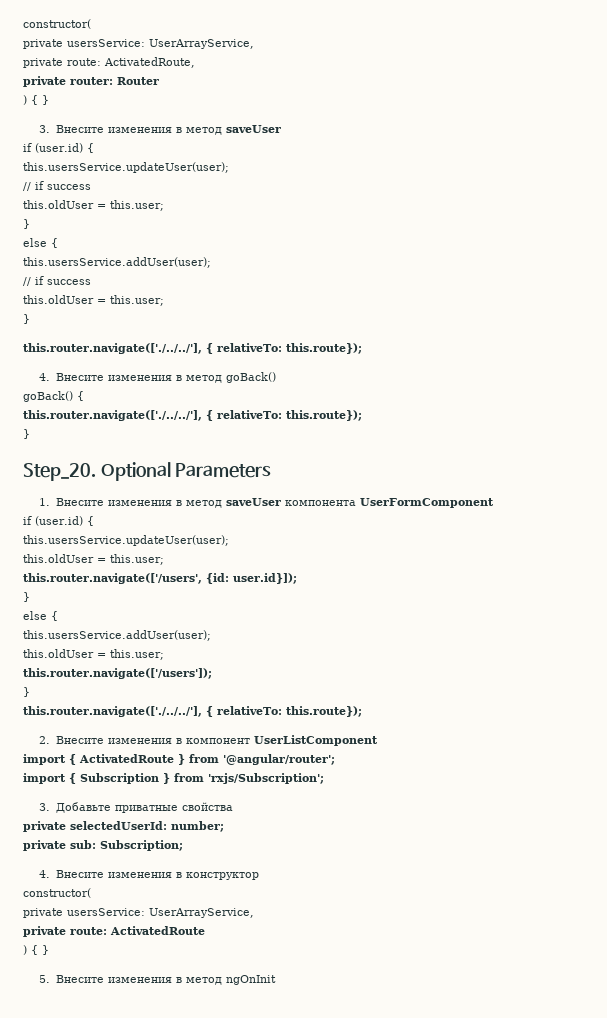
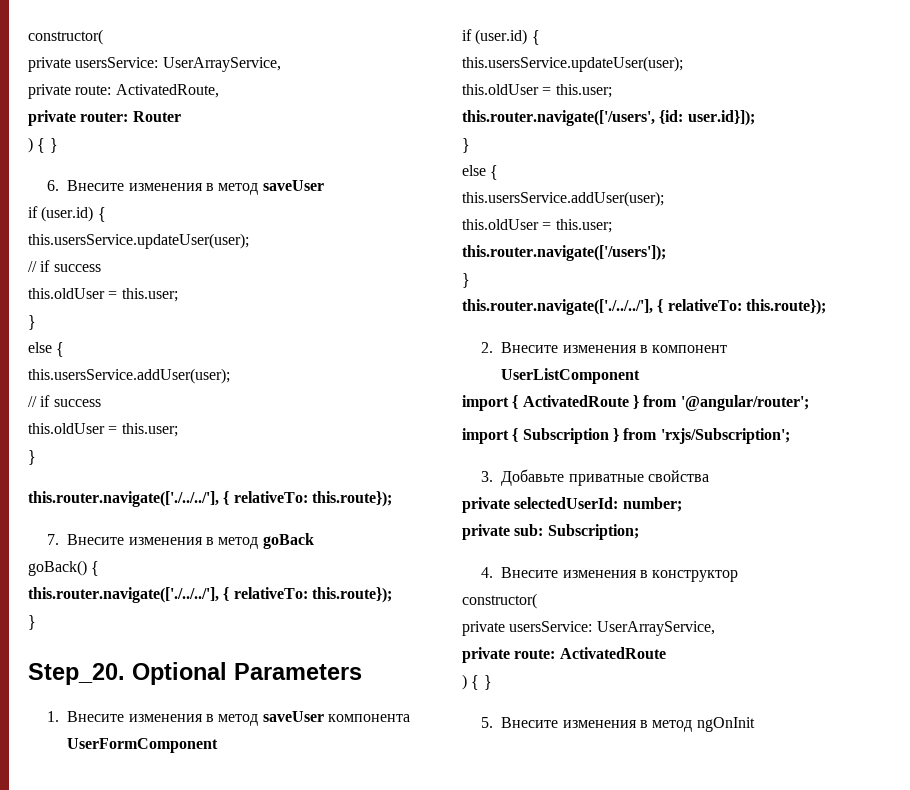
[39,125,51,133] 3. -> [47,180,60,191] 6.
[39,372,276,383] 4. Внесите изменения в метод goBack() -> [47,533,314,549] 7. Внесите изменения в метод goBack

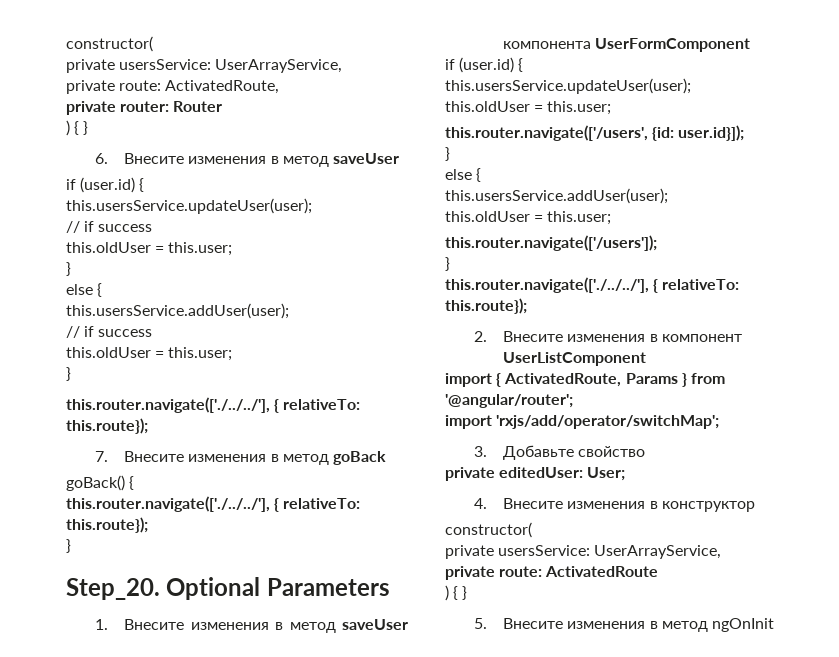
[522,395,629,407] ActivatedRoute -> [504,373,678,387] ActivatedRoute, Params
[512,428,790,444] { Subscription } from 'rxjs/Subscription'; -> [496,415,720,429] 'rxjs/add/operator/switchMap';
[568,470,709,486] [462,497,682,513] [462,524,639,540] приватные свойства // private selectedUserId: number; // private sub: Subscription; -> [578,446,646,457] [445,467,626,481] свойство // private editedUser: User;

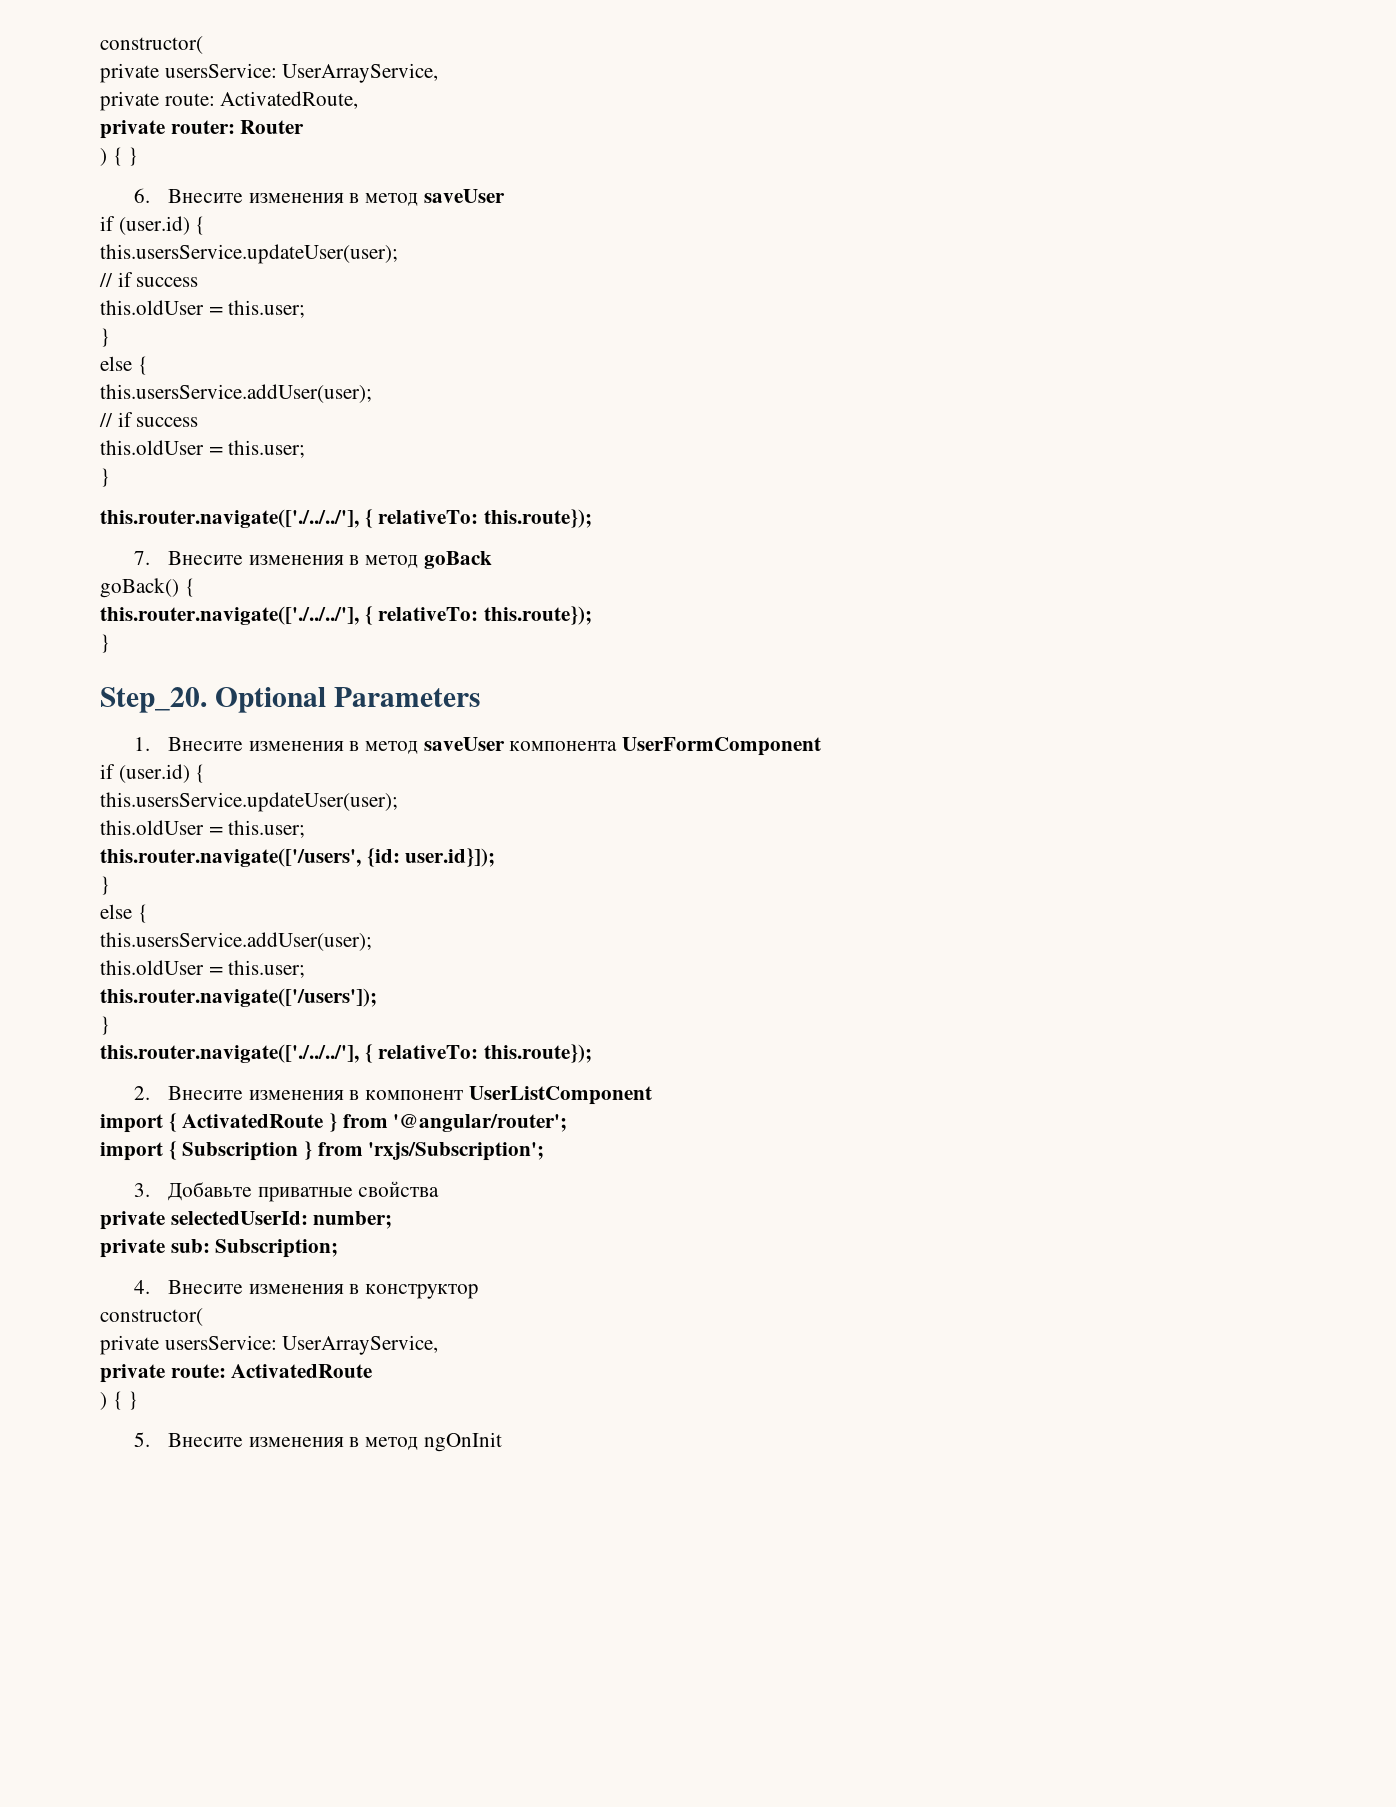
[504,373,678,387] ActivatedRoute, Params -> [182,1114,324,1128] ActivatedRoute
[496,415,720,429] 'rxjs/add/operator/switchMap'; -> [168,1141,545,1161] { Subscription } from 'rxjs/Subscription';
[578,446,646,457] [445,467,626,481] свойство // private editedUser: User; -> [257,1181,440,1202] [100,1211,393,1230] [100,1239,339,1258] приватные свойства // private selectedUserId: number; // private sub: Subscription;

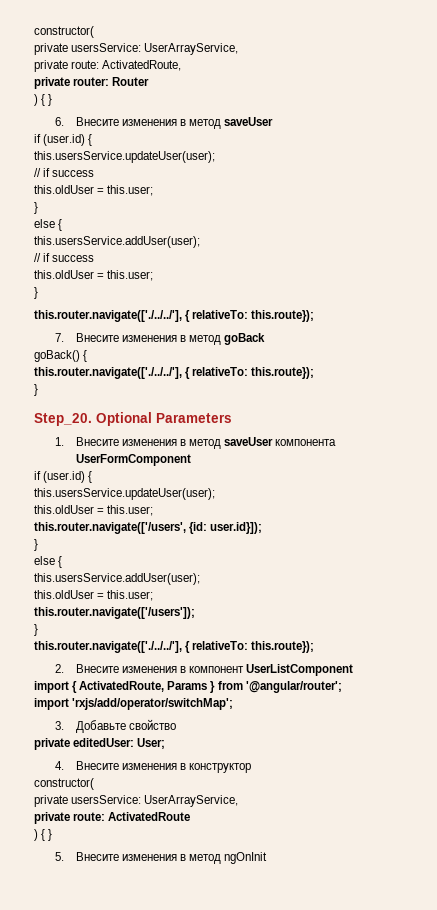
[182,1114,324,1128] ActivatedRoute -> [79,681,208,692] ActivatedRoute, Params
[168,1141,545,1161] { Subscription } from 'rxjs/Subscription'; -> [72,698,234,710] 'rxjs/add/operator/switchMap';
[257,1181,440,1202] [100,1211,393,1230] [100,1239,339,1258] приватные свойства // private selectedUserId: number; // private sub: Subscription; -> [128,719,176,730] [34,738,166,750] свойство // private editedUser: User;

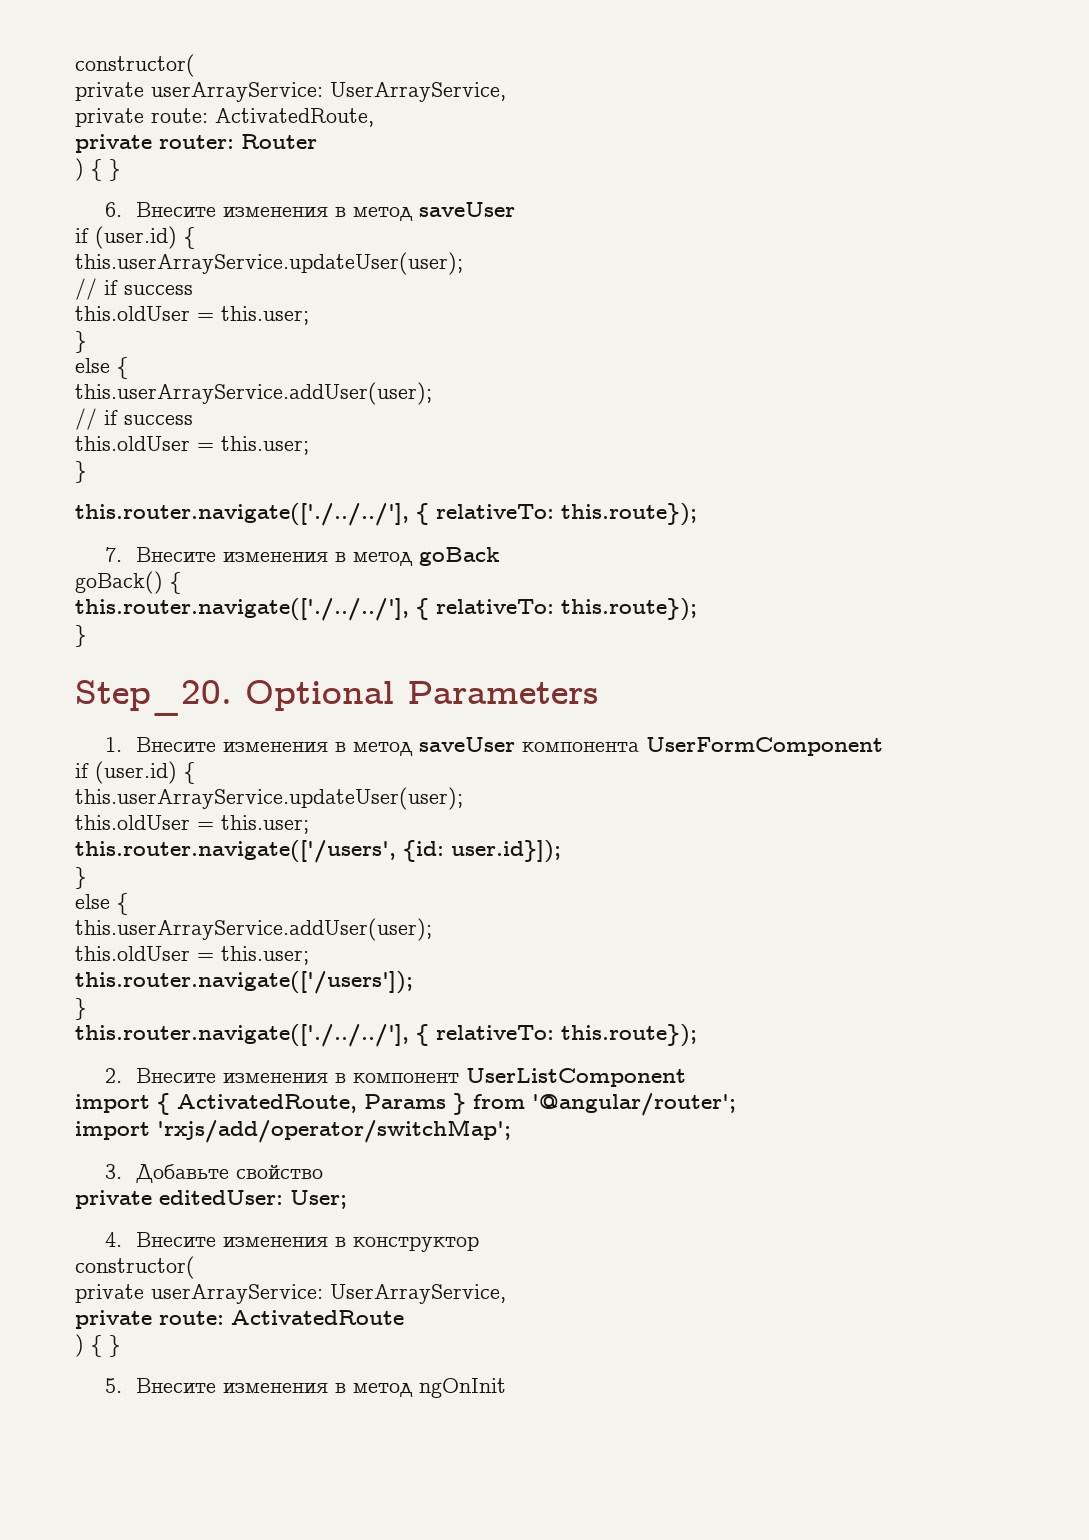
[34,26,94,38] [34,43,142,55] constructor( // private usersService: -> [75,54,195,77] [75,82,323,102] constructor( // private userArrayService:
[34,151,215,163] this.usersService.updateUser(user); -> [75,252,463,275] this.userArrayService.updateUser(user);
[34,236,200,248] this.usersService.addUser(user); -> [75,382,432,405] this.userArrayService.addUser(user);
[34,488,215,500] this.usersService.updateUser(user); -> [75,787,463,810] this.userArrayService.updateUser(user);
[34,573,200,585] this.usersService.addUser(user); -> [75,918,432,941] this.userArrayService.addUser(user);
[71,795,142,804] usersService: -> [151,1284,323,1304] userArrayService:

